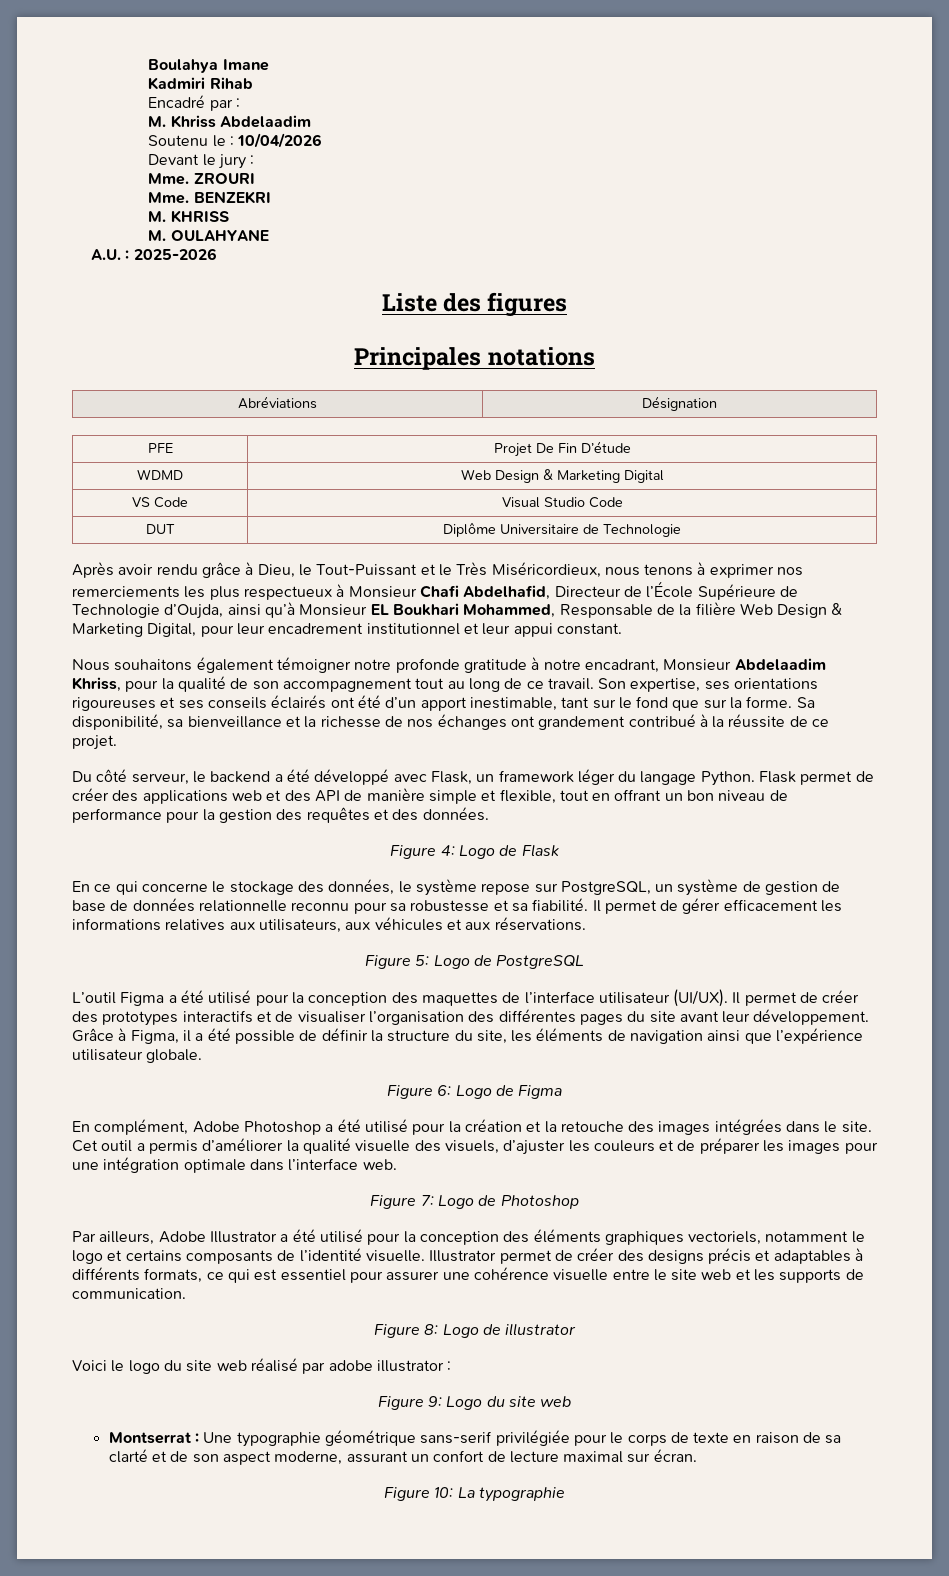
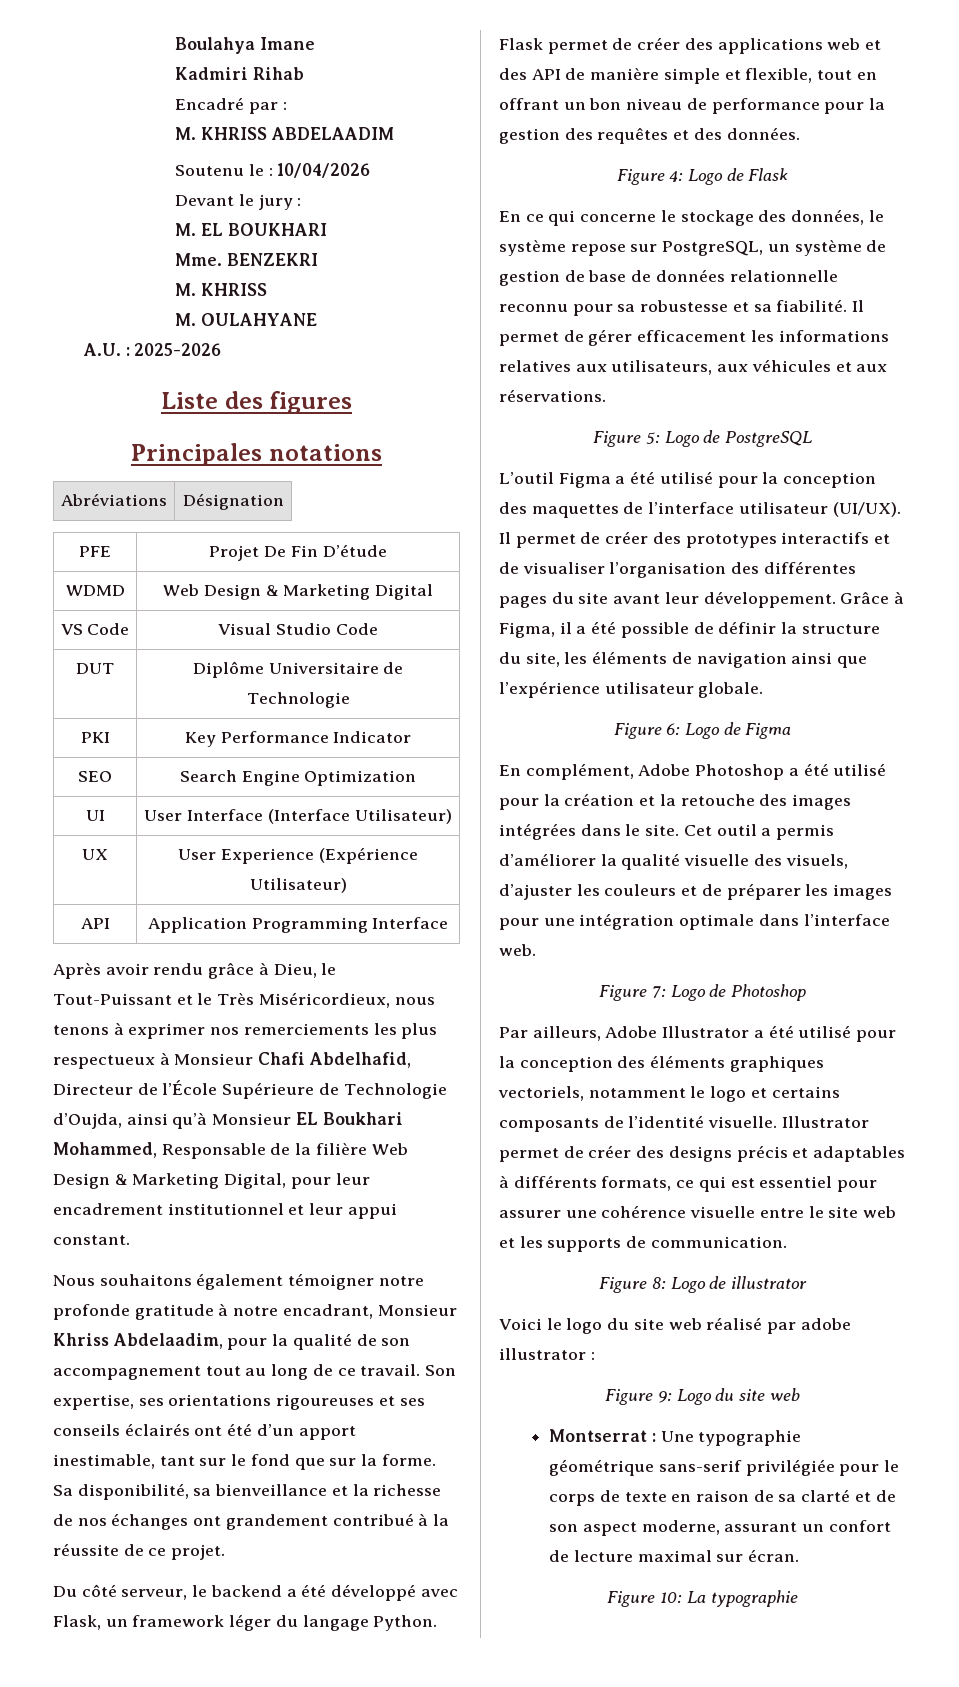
[170,115,311,128] Khriss Abdelaadim -> [200,127,394,140] KHRISS ABDELAADIM
[148,173,255,185] Mme. ZROURI -> [175,223,327,236] M. EL BOUKHARI
(681, 530) none -> [80,732,110,743] [184,731,412,747] [78,771,112,782] [179,770,417,786] [85,810,105,821] [144,809,452,824] [82,849,108,860] [178,847,418,864] [249,878,347,893] [80,918,110,929] [147,917,449,933] // PKI | Key Performance Indicator // SEO | Search Engine Optimization // UI | User Interface (Interface Utilisateur) // UX | User Experience (Expérience Utilisateur) // API | Application Programming Interface
[734,658,826,671] [72,677,121,692] Abdelaadim Khriss, -> [53,1333,223,1349] Khriss Abdelaadim,

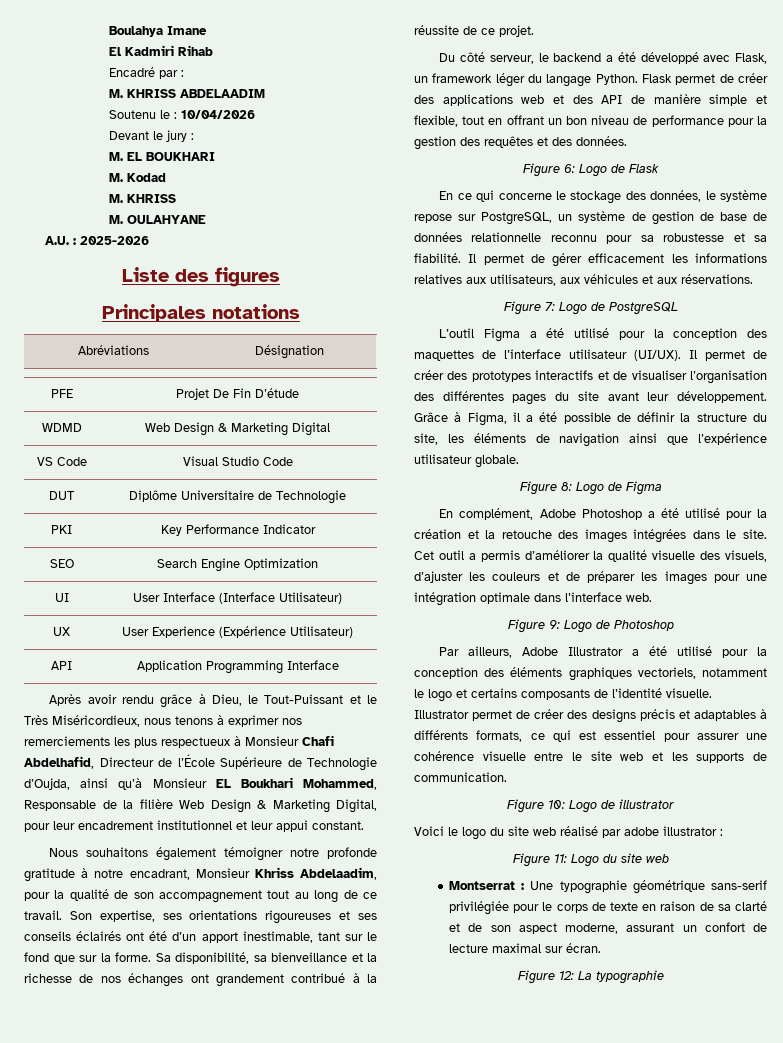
(315, 43) none -> [109,47,123,56] El
[175,253,318,266] Mme. BENZEKRI -> [109,173,167,182] M. Kodad
[669,170,684,182] 4: -> [564,164,575,173] 6:
[645,432,660,444] 5: -> [544,302,555,311] 7:
[666,723,681,735] 6: -> [560,482,572,491] 8:
[651,986,666,998] 7: -> [548,620,560,629] 9:
[651,1277,666,1289] 8: -> [548,800,565,809] 10:
[657,1391,672,1403] 9: -> [553,854,567,863] 11:
[660,1592,683,1603] 10: -> [558,971,574,980] 12:

